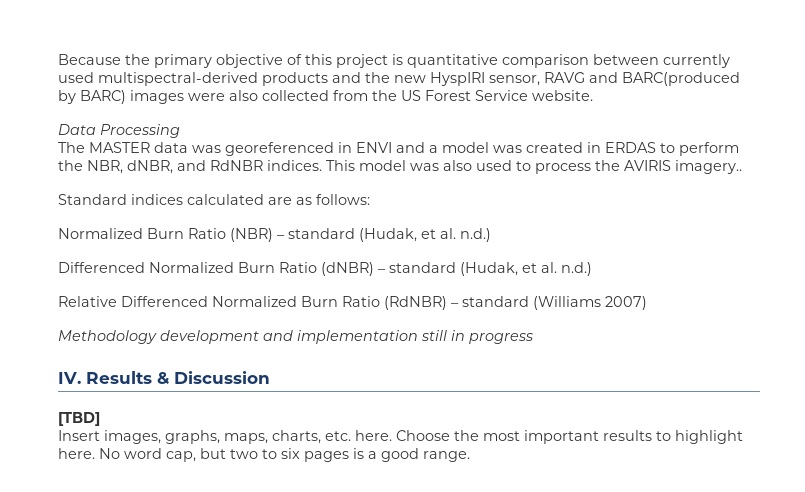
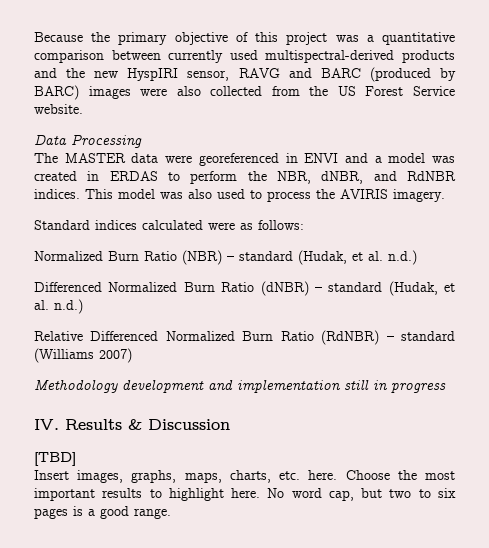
[392,54,403,65] is -> [335,35,374,42] was a
[622,72,740,86] BARC(produced -> [320,67,431,82] BARC (produced
[192,145,221,153] was -> [165,155,193,163] were
[675,160,742,174] imagery.. -> [393,189,445,202] imagery.
[268,197,292,205] are -> [208,222,235,230] were

